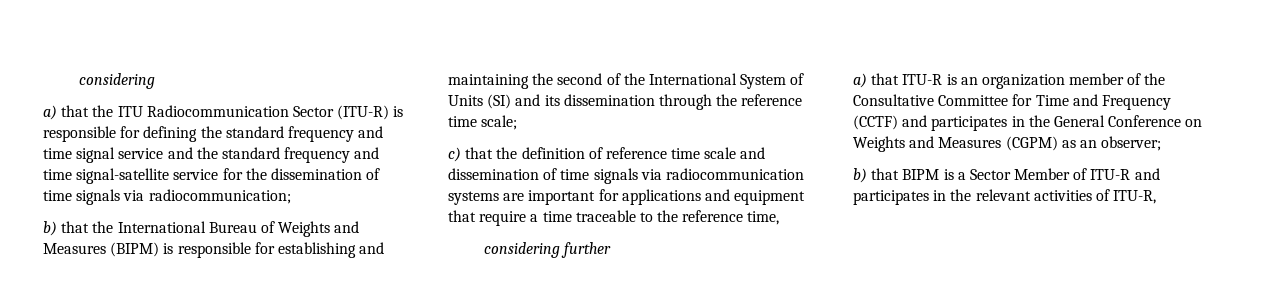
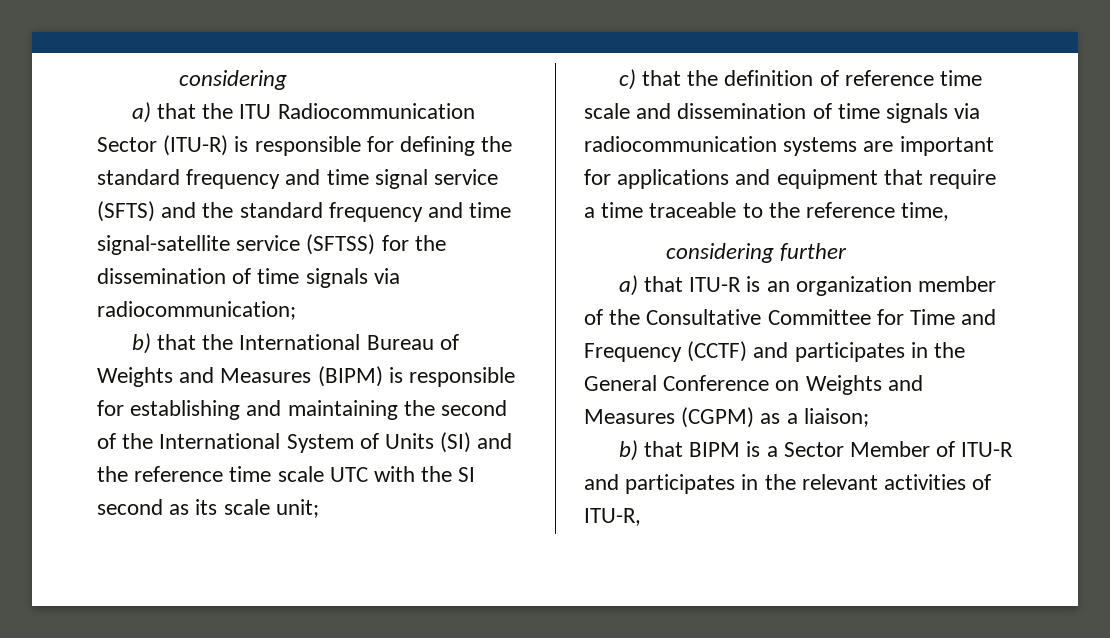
(164, 153) none -> [97,201,155,222] (SFTS)
(219, 174) none -> [306,234,376,255] (SFTSS)
[544,94,803,110] [448,115,518,130] its dissemination through the reference time scale; -> [97,466,476,482] [97,499,319,518] the reference time scale UTC with the SI second as its scale unit;
[1079,136,1162,151] an observer; -> [786,408,869,427] a liaison;

